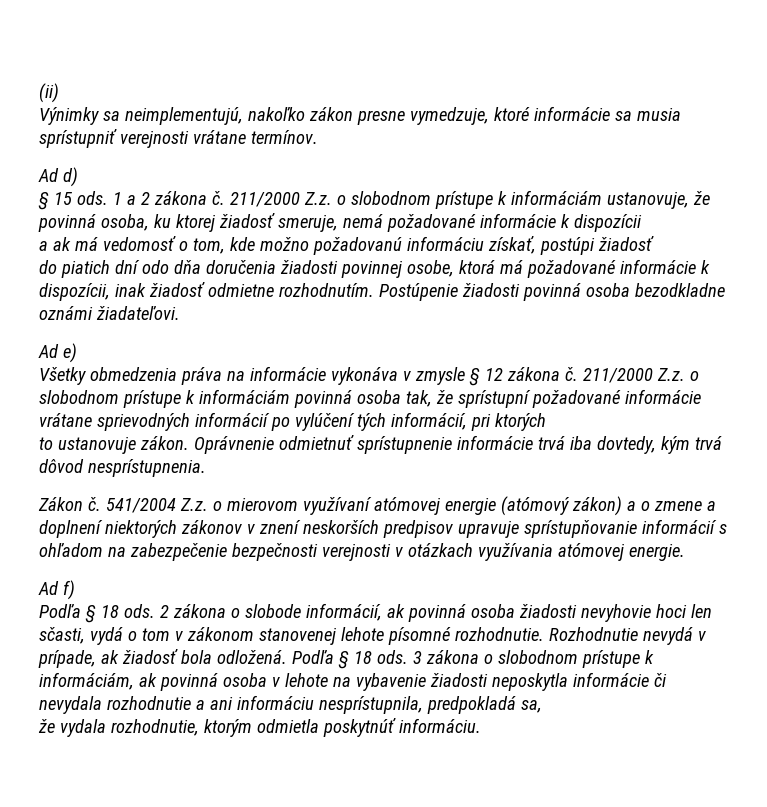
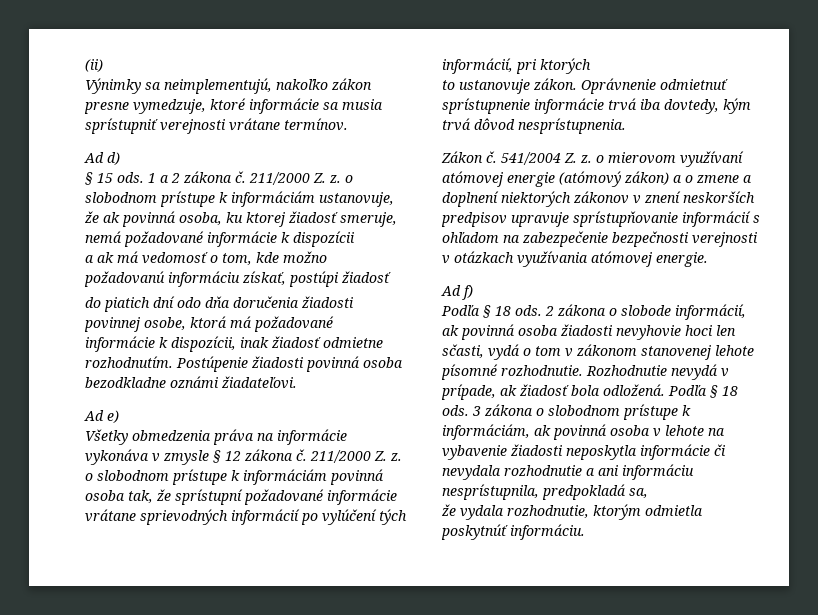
[303,192,332,205] Z.z. -> [313,173,341,183] Z. z.
(710, 197) none -> [103,212,120,223] ak
[656,368,685,381] Z.z. -> [374,451,402,461] Z. z.
[179,498,208,511] Z.z. -> [564,153,592,163] Z. z.

